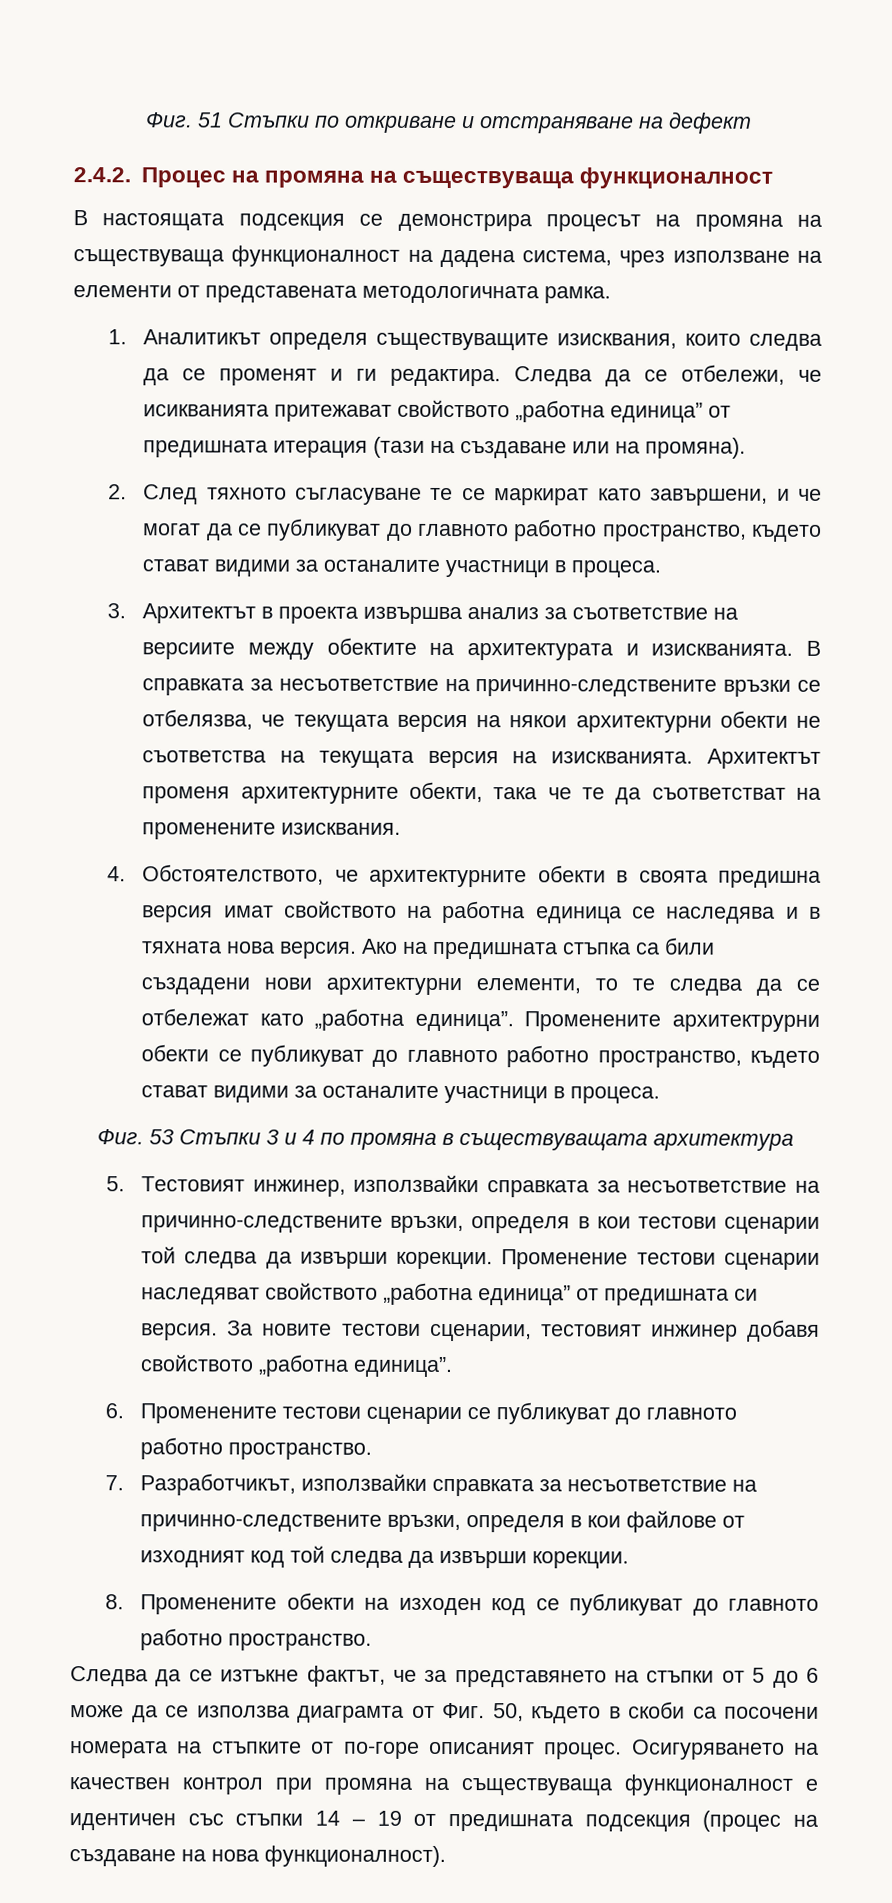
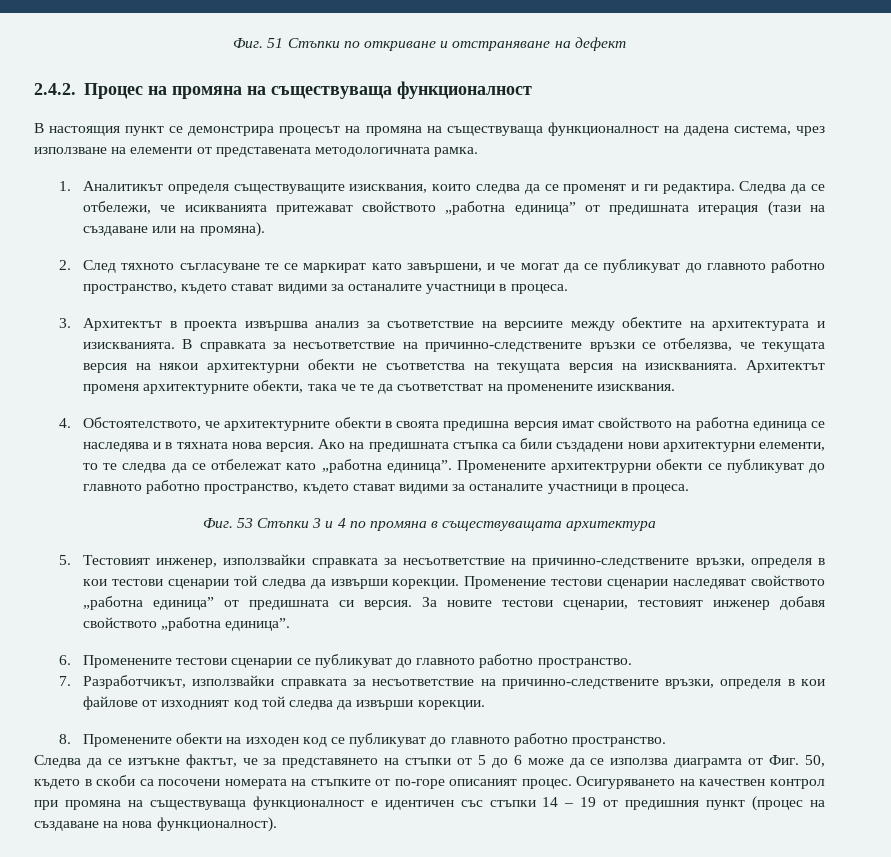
[102,213,345,231] настоящата подсекция -> [49,126,165,136] настоящия пункт
[252,1179,346,1197] инжинер, -> [156,558,218,568] инженер,
[650,1324,738,1342] инжинер -> [713,600,771,610] инженер
[447,1814,691,1832] предишната подсекция -> [625,800,746,810] предишния пункт

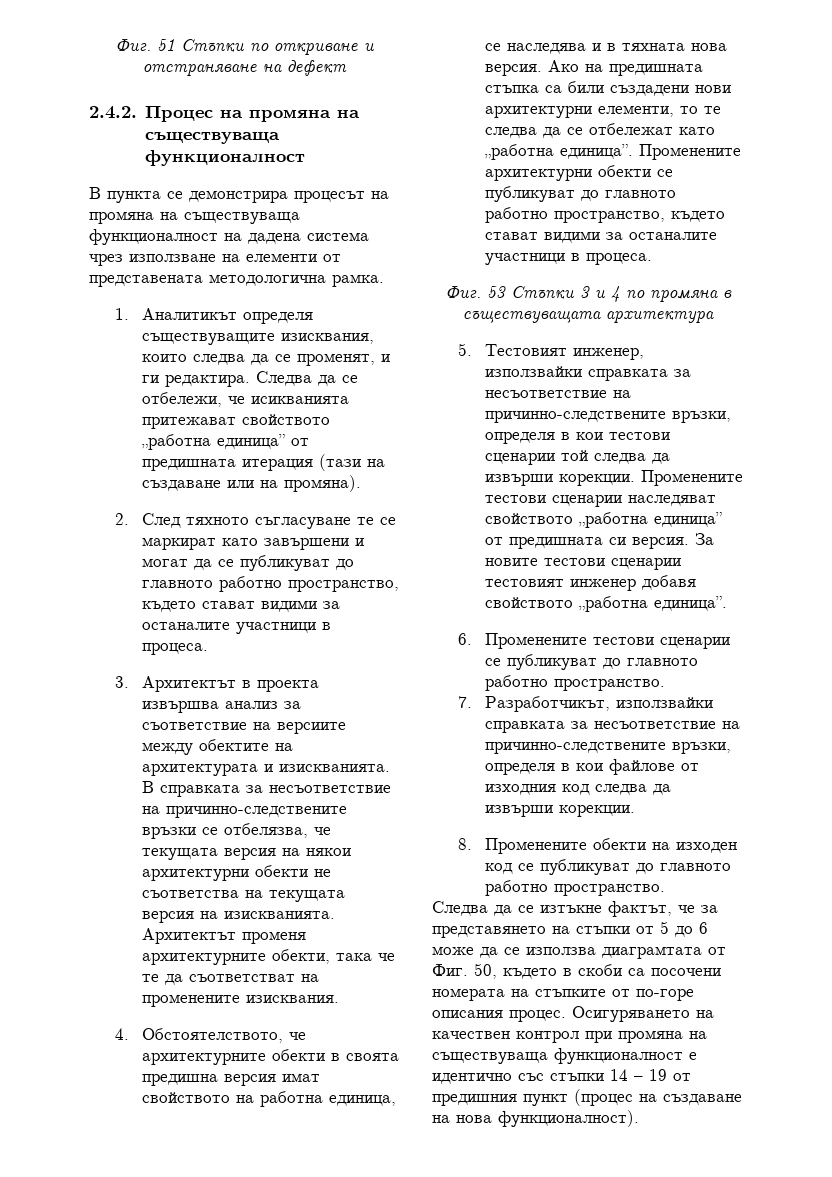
[49,126,165,136] настоящия пункт -> [107,191,161,203] пункта
[733,126,791,135] система, -> [307,232,369,241] система
[314,147,430,157] методологичната -> [209,274,326,286] методологична
[563,184,627,194] променят -> [296,353,375,366] променят,
[406,263,516,273] завършени, и че -> [263,538,364,550] завършени и
[752,421,807,431] единица -> [328,1095,396,1106] единица,
[551,463,652,473] архитектрурни -> [484,169,592,181] архитектурни
[464,576,547,589] Променение -> [640,470,743,486] Променените
[563,600,629,610] сценарии, -> [610,558,681,570] сценарии
[161,696,285,710] изходният код той -> [484,784,590,795] изходния код
[674,758,743,768] диаграмта -> [602,946,702,959] диаграмтата
[449,779,518,786] описаният -> [432,1010,503,1018] описания
[384,800,454,810] идентичен -> [432,1073,512,1084] идентично

